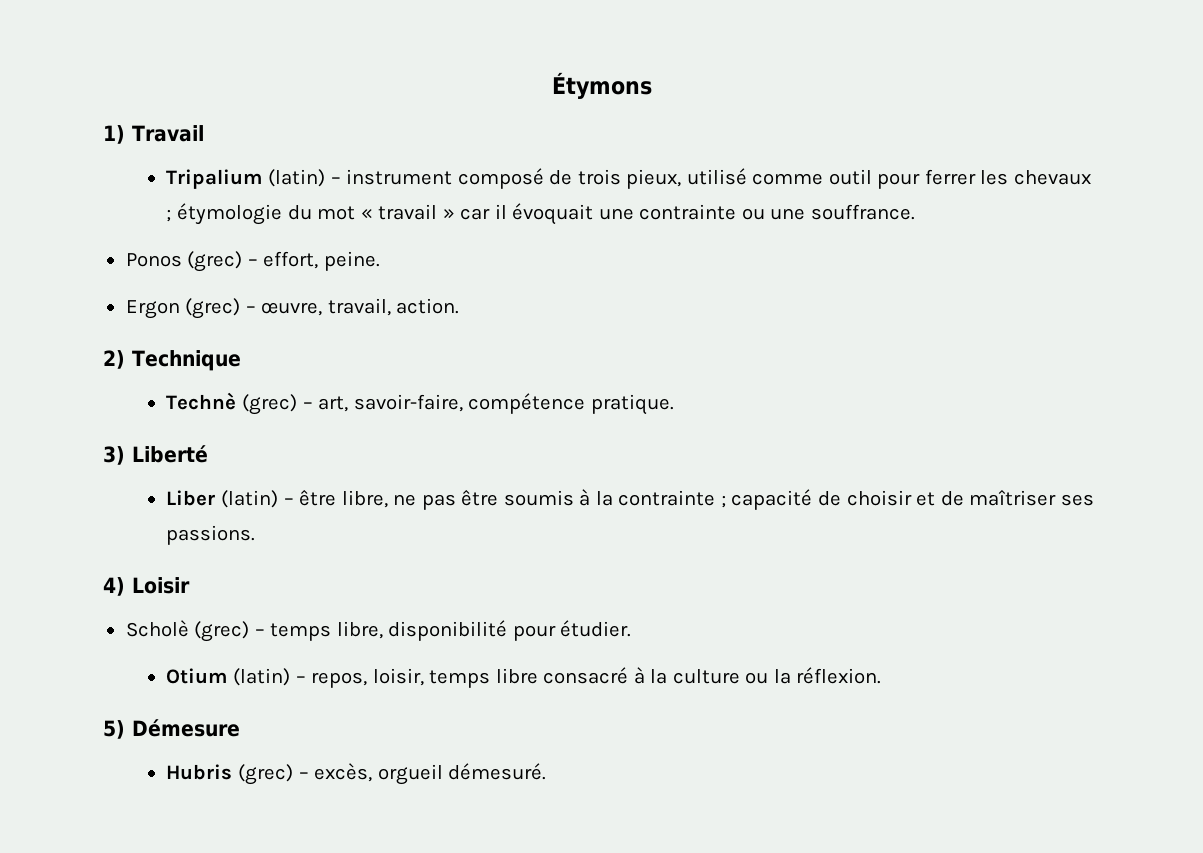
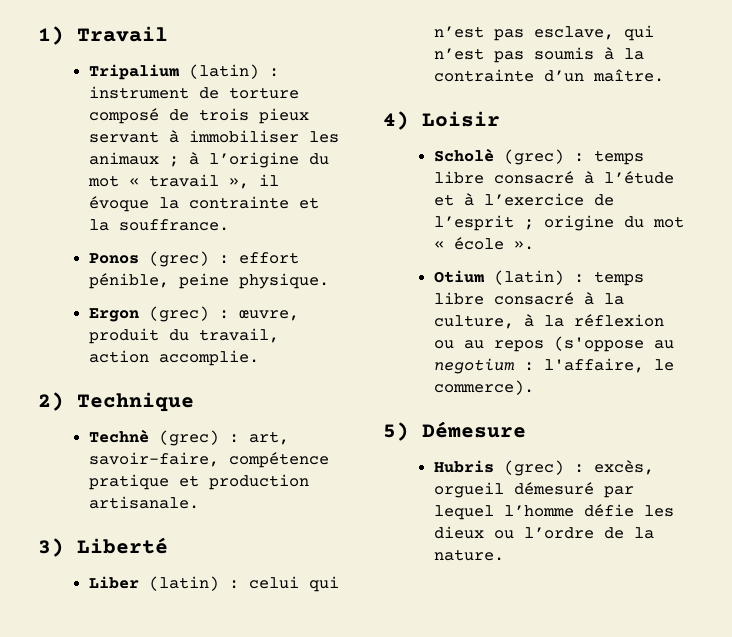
[551,72,652,99] Étymons // -> (38, 35) none
[330,168,1091,189] [166,203,915,225] [125,251,380,272] [125,298,460,319] – instrument composé de trois pieux, utilisé comme outil pour ferrer les chevaux ; étymologie du mot « travail » car il évoquait une contrainte ou une souffrance. // Ponos (grec) – effort, peine. // Ergon (grec) – œuvre, travail, action. -> [269,68,280,77] [89,86,300,99] [89,108,310,124] [89,130,340,143] [89,152,330,168] [88,174,280,189] [89,196,320,212] [89,219,230,231] [89,251,300,267] [89,273,330,289] [89,306,300,322] [89,328,280,344] [89,350,260,366] : instrument de torture composé de trois pieux servant à immobiliser les animaux ; à l’origine du mot « travail », il évoque la contrainte et la souffrance. // Ponos (grec) : effort pénible, peine physique. // Ergon (grec) : œuvre, produit du travail, action accomplie.
[302,402,313,409] – -> [229,434,240,443] :
[590,394,674,415] pratique. -> [89,474,310,490] [89,496,200,509] pratique et production artisanale.
[283,489,1094,510] [166,525,256,545] [103,577,190,596] [125,620,632,642] – être libre, ne pas être soumis à la contrainte ; capacité de choisir et de maîtriser ses passions. // 4) Loisir // Scholè (grec) – temps libre, disponibilité pour étudier. -> [229,576,340,592] [434,25,655,41] [434,47,645,63] [434,69,665,82] [383,111,500,130] [434,148,645,165] [434,171,675,184] [434,193,615,206] [434,215,685,231] [434,237,535,250] : celui qui n’est pas esclave, qui n’est pas soumis à la contrainte d’un maître. // 4) Loisir // Scholè (grec) : temps libre consacré à l’étude et à l’exercice de l’esprit ; origine du mot « école ».
[295,668,424,688] – repos, loisir, -> [574,274,585,283] :
[672,667,882,684] culture ou la réflexion. -> [434,314,665,329] [434,336,675,352] [434,358,675,374] [434,380,535,395] culture, à la réflexion ou au repos (s'oppose au negotium : l'affaire, le commerce).
[298,772,309,779] – -> [574,464,585,473] :
[448,763,547,780] démesuré. -> [514,482,635,498] [434,504,675,520] [434,526,655,539] [434,549,505,561] démesuré par lequel l’homme défie les dieux ou l’ordre de la nature.

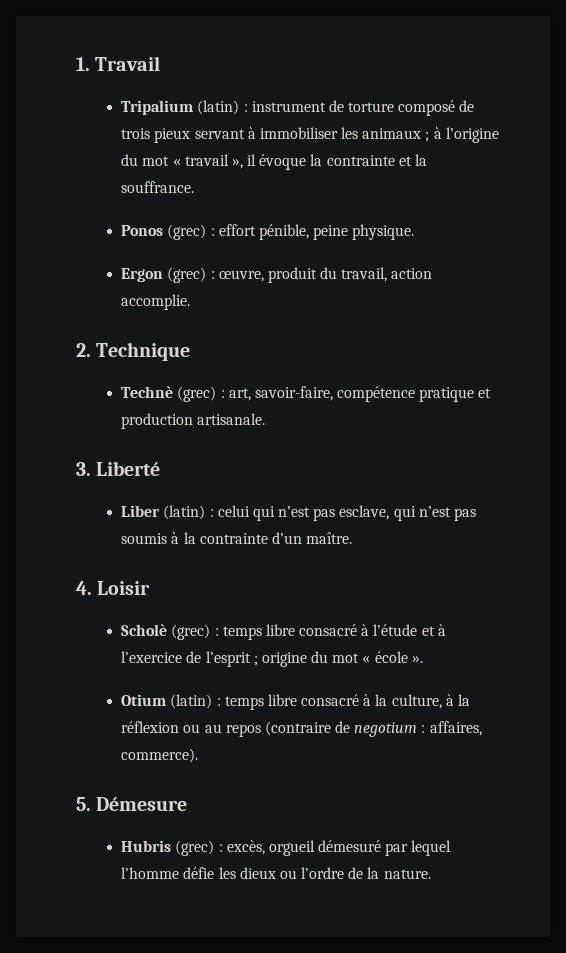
[38,26,64,45] 1) -> [76,57,90,71] 1.
[38,392,64,411] 2) -> [76,343,91,357] 2.
[38,538,64,557] 3) -> [76,462,91,476] 3.
[383,111,409,130] 4) -> [76,581,92,595] 4.
[554,336,675,352] [434,358,675,374] (s'oppose au negotium : l'affaire, le -> [264,721,482,737] (contraire de negotium : affaires,
[383,422,409,441] 5) -> [76,797,91,811] 5.

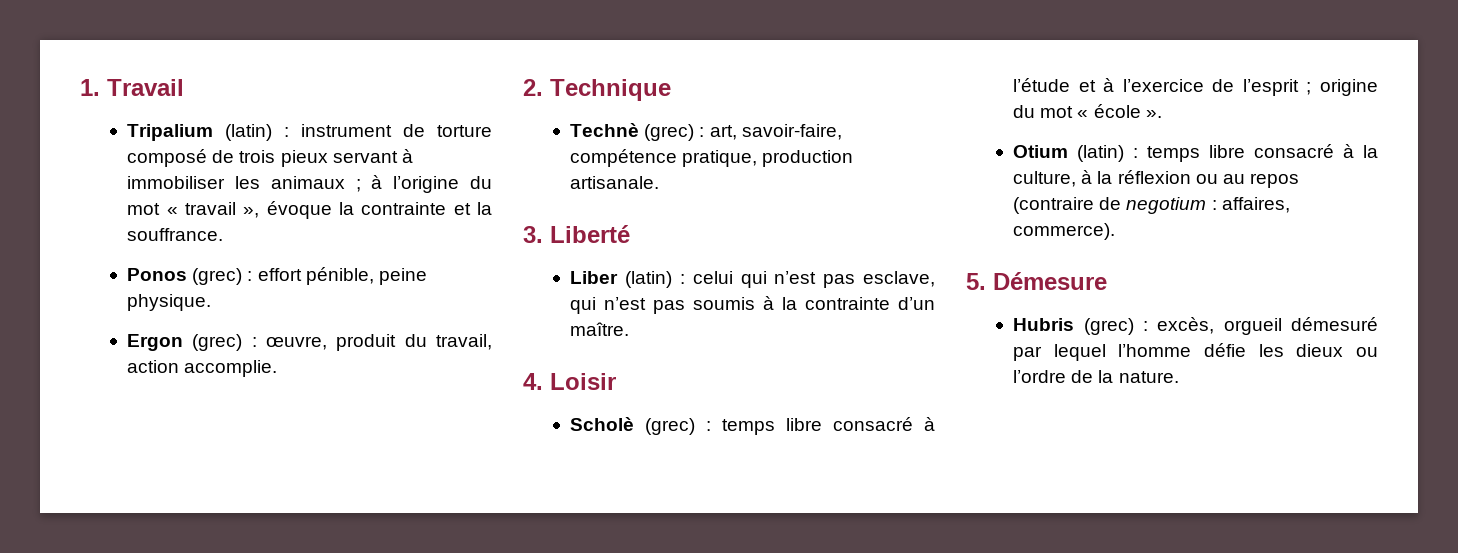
[247,154,257,166] il -> (260, 212) none
[419,387,492,402] pratique et -> [682,150,758,167] pratique,

